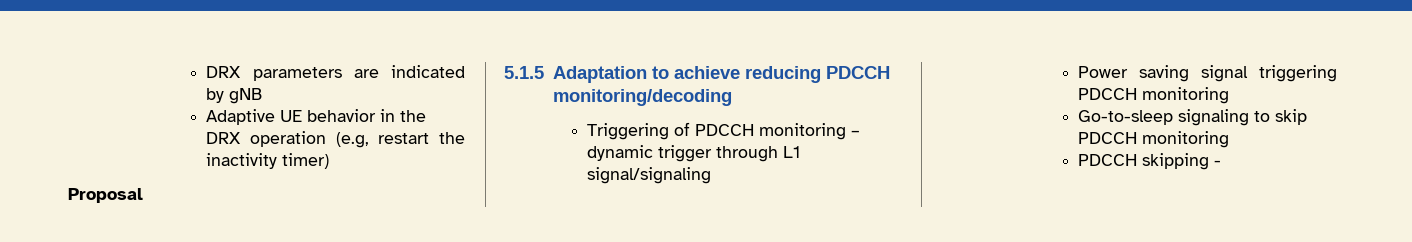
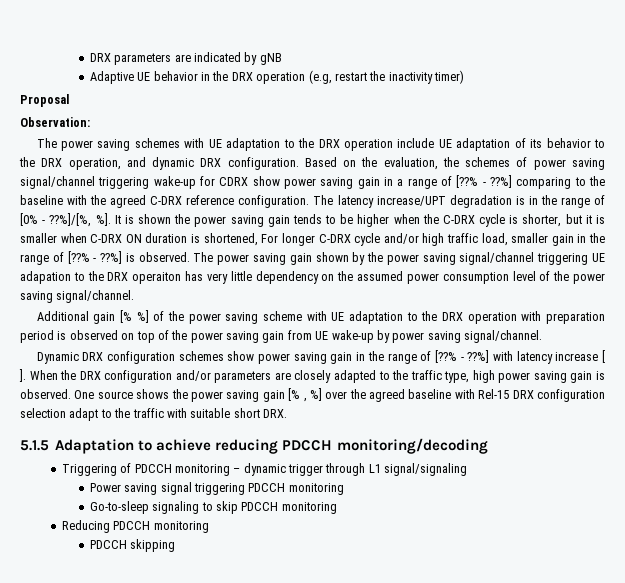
(143, 195) none -> [20,117,90,127] [36,138,606,151] [19,157,605,170] [20,175,605,189] [20,195,606,208] [20,213,605,227] [20,233,605,246] [20,251,605,265] [20,271,606,284] [20,290,135,303] [36,310,605,324] [20,330,542,343] [36,350,605,364] [19,369,605,383] [20,388,606,402] [20,408,287,421] // Observation: // The power saving schemes with UE adaptation to the DRX operation include UE adaptation of its behavior to the DRX operation, and dynamic DRX configuration. Based on the evaluation, the schemes of power saving signal/channel triggering wake-up for CDRX show power saving gain in a range of [??% - ??%] comparing to the baseline with the agreed C-DRX reference configuration. The latency increase/UPT degradation is in the range of [0% - ??%]/[%, %]. It is shown the power saving gain tends to be higher when the C-DRX cycle is shorter, but it is smaller when C-DRX ON duration is shortened, For longer C-DRX cycle and/or high traffic load, smaller gain in the range of [??% - ??%] is observed. The power saving gain shown by the power saving signal/channel triggering UE adapation to the DRX operaiton has very little dependency on the assumed power consumption level of the power saving signal/channel. // Additional gain [% %] of the power saving scheme with UE adaptation to the DRX operation with preparation period is observed on top of the power saving gain from UE wake-up by power saving signal/channel. // Dynamic DRX configuration schemes show power saving gain in the range of [??% - ??%] with latency increase [ ]. When the DRX configuration and/or parameters are closely adapted to the traffic type, high power saving gain is observed. One source shows the power saving gain [% , %] over the agreed baseline with Rel-15 DRX configuration selection adapt to the traffic with suitable short DRX.
(1230, 139) none -> [61,520,209,533] // Reducing PDCCH monitoring
[1214,160,1222,166] - -> (176, 545) none

